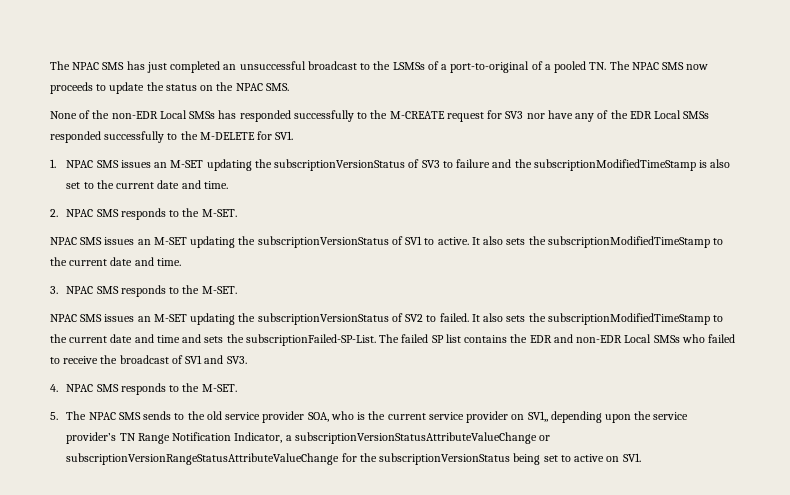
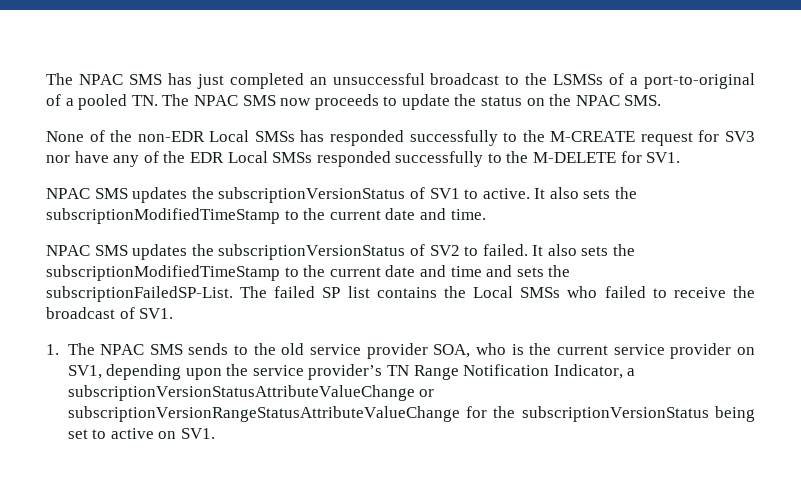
[50,159,731,171] [66,180,228,189] [50,208,237,220] [50,236,236,248] 1. NPAC SMS issues an M-SET updating the subscriptionVersionStatus of SV3 to failure and the subscriptionModifiedTimeStamp is also set to the current date and time. // 2. NPAC SMS responds to the M-SET. // NPAC SMS issues an M-SET updating -> [46,187,188,203] NPAC SMS updates
[50,285,237,297] [50,313,236,325] 3. NPAC SMS responds to the M-SET. // NPAC SMS issues an M-SET updating -> [46,244,188,260] NPAC SMS updates
[245,334,376,346] subscriptionFailed-SP-List. -> [46,286,233,302] subscriptionFailedSP-List.
[529,334,623,343] EDR and non-EDR -> (466, 292) none
[185,355,247,364] [50,383,237,395] [50,412,58,420] SV1 and SV3. // 4. NPAC SMS responds to the M-SET. // 5. -> [139,308,174,319] [46,344,59,355] SV1. // 1.
[527,411,548,422] SV1,, -> [67,365,102,379] SV1,

